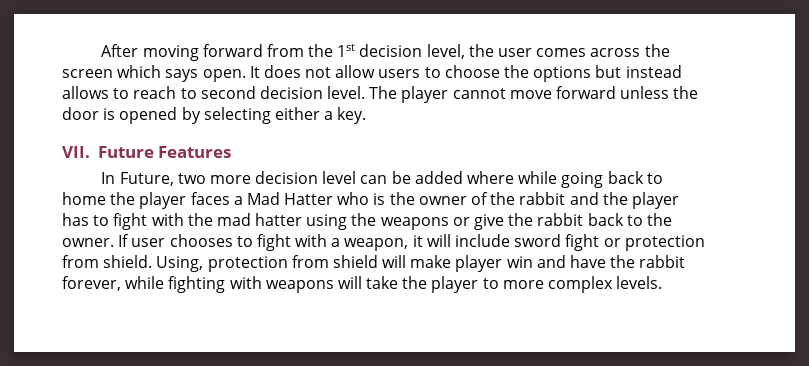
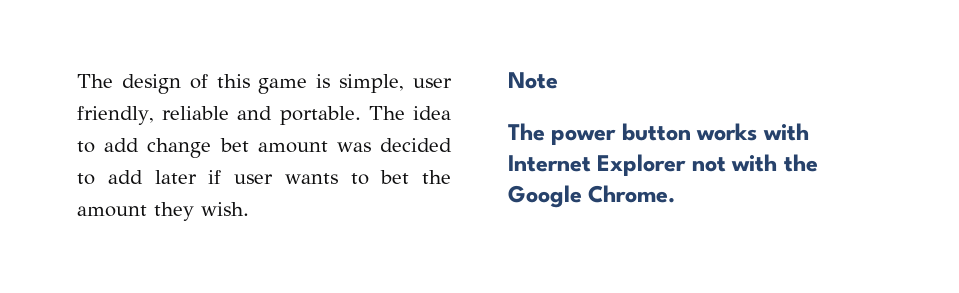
[101,44,670,61] [62,65,682,82] [62,86,699,103] [62,107,367,124] [62,146,232,158] [101,171,663,188] [62,192,679,209] [62,213,672,230] [62,234,705,251] [62,255,686,272] [62,276,663,293] After moving forward from the 1st decision level, the user comes across the screen which says open. It does not allow users to choose the options but instead allows to reach to second decision level. The player cannot move forward unless the door is opened by selecting either a key. // VII. Future Features // In Future, two more decision level can be added where while going back to home the player faces a Mad Hatter who is the owner of the rabbit and the player has to fight with the mad hatter using the weapons or give the rabbit back to the owner. If user chooses to fight with a weapon, it will include sword fight or protection from shield. Using, protection from shield will make player win and have the rabbit forever, while fighting with weapons will take the player to more complex levels. -> [77,74,452,94] [77,106,452,125] [77,138,452,158] [77,170,451,185] [77,202,249,221] [508,72,558,89] [508,123,809,145] [508,154,818,176] [508,185,676,208] The design of this game is simple, user friendly, reliable and portable. The idea to add change bet amount was decided to add later if user wants to bet the amount they wish. // Note // The power button works with Internet Explorer not with the Google Chrome.

